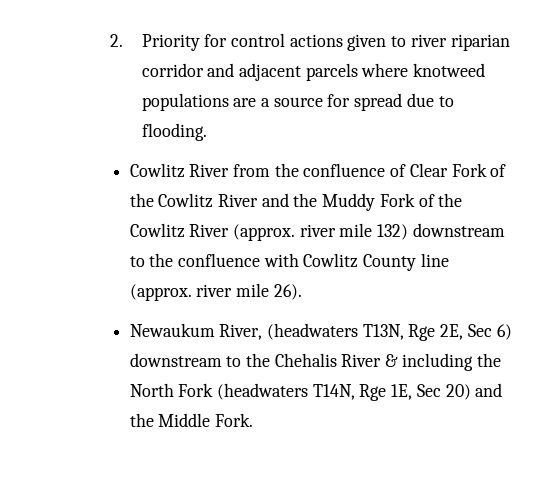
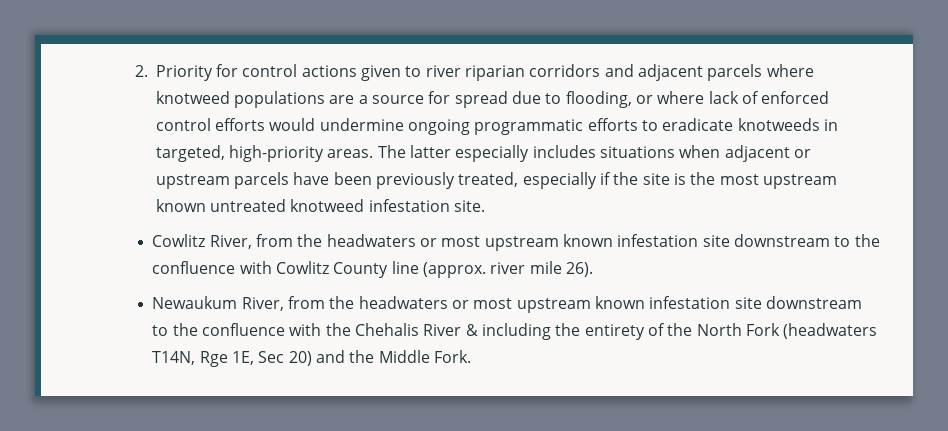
[141,63,204,77] corridor -> [529,64,601,77] corridors
[141,123,207,141] [129,163,507,178] [129,193,463,211] [129,223,409,241] flooding. // Cowlitz River from the confluence of Clear Fork of the Cowlitz River and the Muddy Fork of the Cowlitz River (approx. river mile 132) -> [565,91,830,108] [155,118,838,135] [155,145,811,162] [155,172,837,189] [155,199,486,212] [152,234,730,251] flooding, or where lack of enforced control efforts would undermine ongoing programmatic efforts to eradicate knotweeds in targeted, high-priority areas. The latter especially includes situations when adjacent or upstream parcels have been previously treated, especially if the site is the most upstream known untreated knotweed infestation site. // Cowlitz River, from the headwaters or most upstream known infestation site
[267,323,512,341] [129,353,242,367] (headwaters T13N, Rge 2E, Sec 6) downstream to -> [288,296,862,313] [152,323,322,336] from the headwaters or most upstream known infestation site downstream to the confluence with
(501, 360) none -> [584,323,693,340] entirety of the

